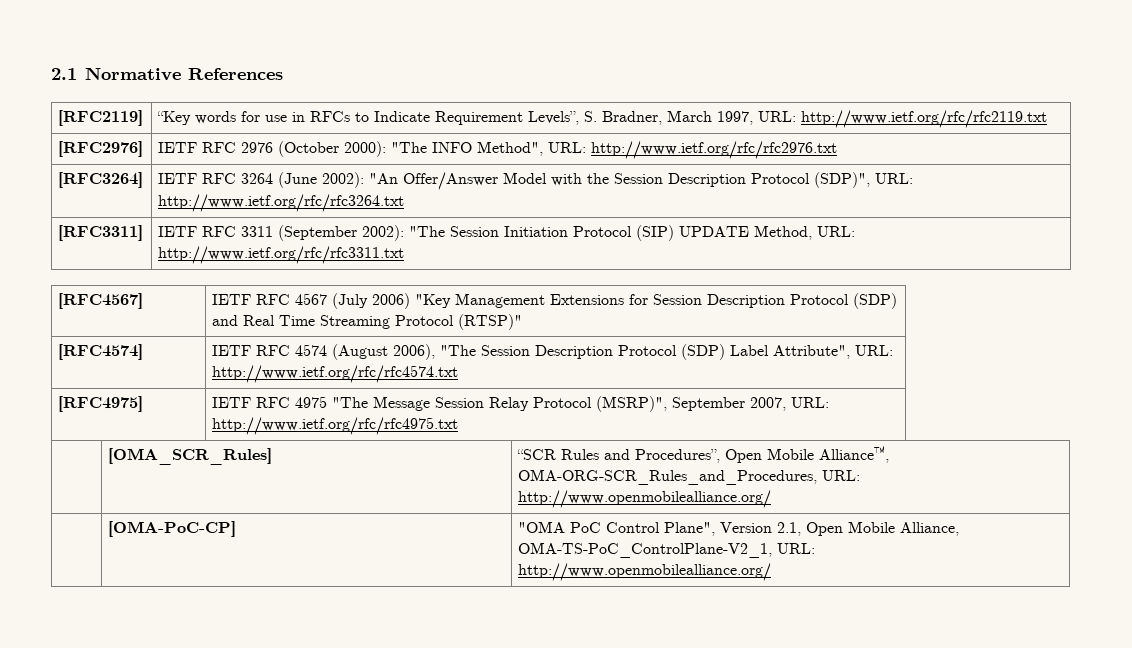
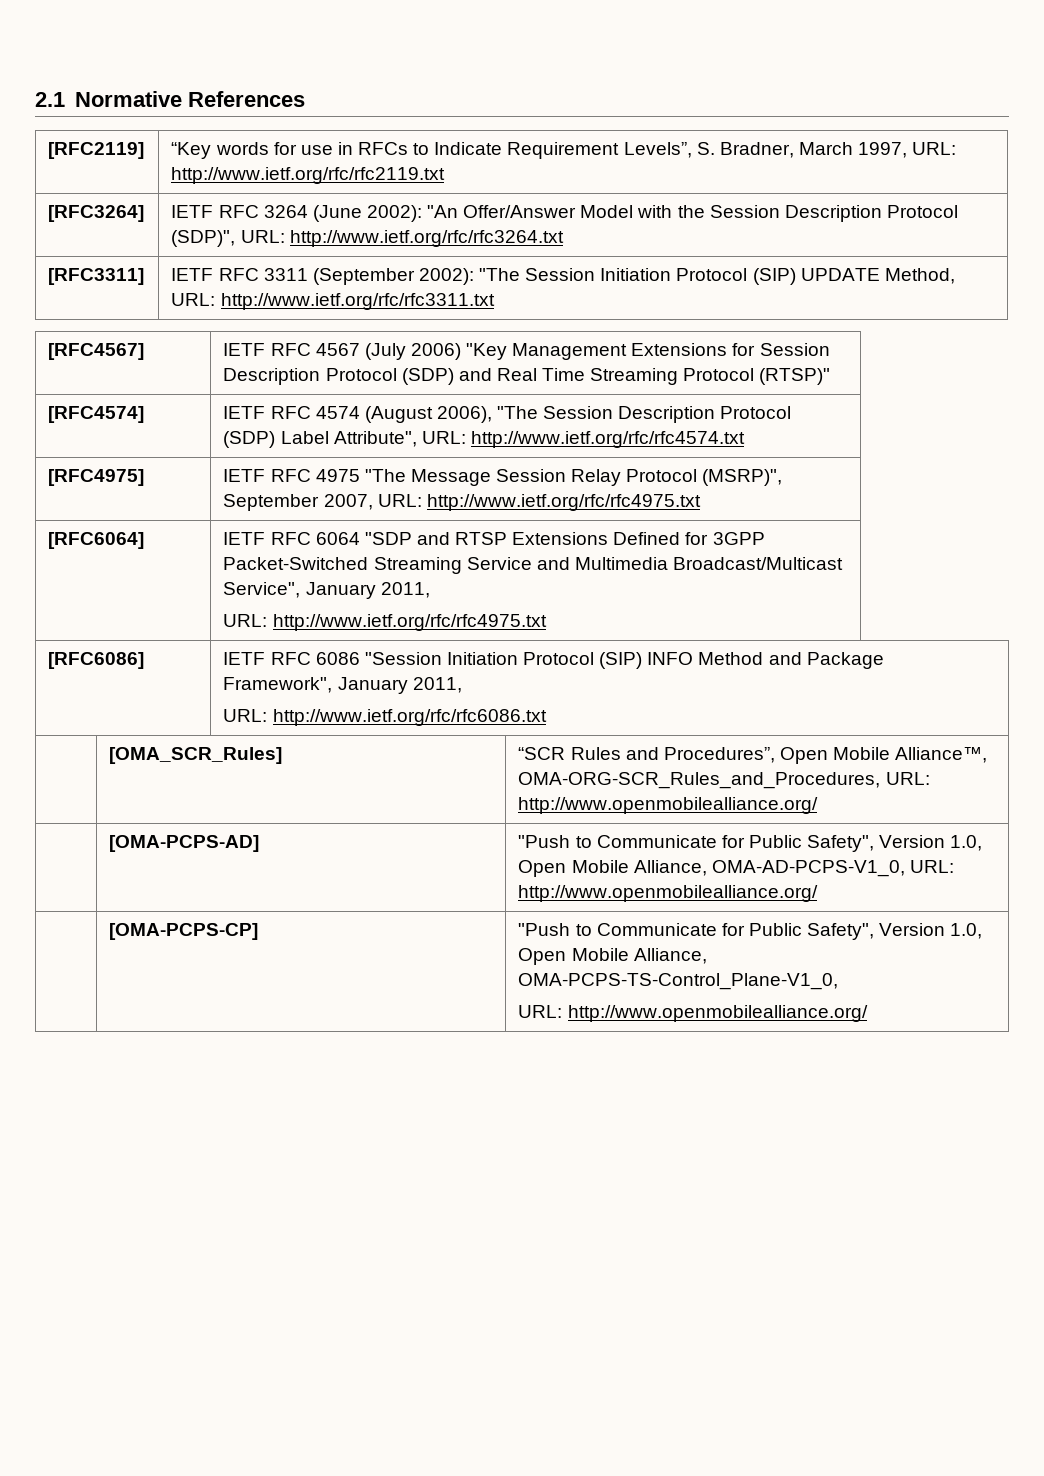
[58,141,144,157] [158,141,838,159] // [RFC2976] | IETF RFC 2976 (October 2000): "The INFO Method", URL: http://www.ietf.org/rfc/rfc2976.txt -> (446, 175) none
(459, 426) none -> [48,532,145,549] [223,532,765,545] [223,557,844,574] [223,582,430,599] [223,614,547,631] [48,652,145,669] [223,652,884,669] [223,677,462,694] [223,709,547,726] // [RFC6064] | IETF RFC 6064 "SDP and RTSP Extensions Defined for 3GPP Packet-Switched Streaming Service and Multimedia Broadcast/Multicast Service", January 2011, // URL: http://www.ietf.org/rfc/rfc4975.txt // [RFC6086] | IETF RFC 6086 "Session Initiation Protocol (SIP) INFO Method and Package Framework", January 2011, // URL: http://www.ietf.org/rfc/rfc6086.txt
[108,521,237,537] [518,521,960,536] [518,542,816,558] [518,563,772,581] [OMA-PoC-CP] | "OMA PoC Control Plane", Version 2.1, Open Mobile Alliance, OMA-TS-PoC_ControlPlane-V2_1, URL: http://www.openmobilealliance.org/ -> [109,835,260,852] [518,835,983,852] [518,860,954,877] [518,885,819,902] [109,923,259,940] [518,923,983,940] [518,948,707,965] [518,973,839,990] [518,1005,868,1022] [OMA-PCPS-AD] | "Push to Communicate for Public Safety", Version 1.0, Open Mobile Alliance, OMA-AD-PCPS-V1_0, URL: http://www.openmobilealliance.org/ // | [OMA-PCPS-CP] | "Push to Communicate for Public Safety", Version 1.0, Open Mobile Alliance, OMA-PCPS-TS-Control_Plane-V1_0, // URL: http://www.openmobilealliance.org/

